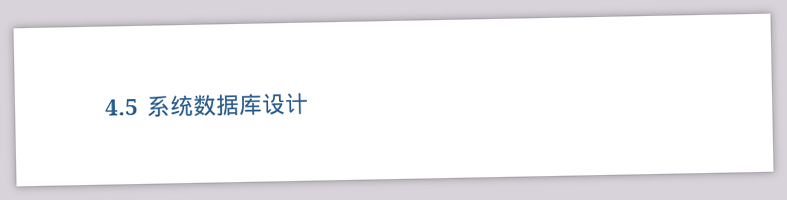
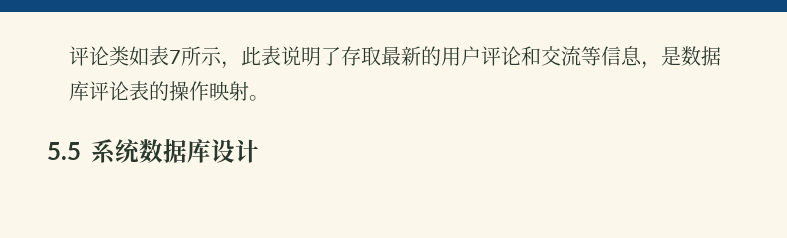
[104,98,139,116] 4.5 -> [69,46,722,69] [69,81,270,101] [47,142,81,160] 评论类如表7所示，此表说明了存取最新的用户评论和交流等信息，是数据库评论表的操作映射。 // 5.5

